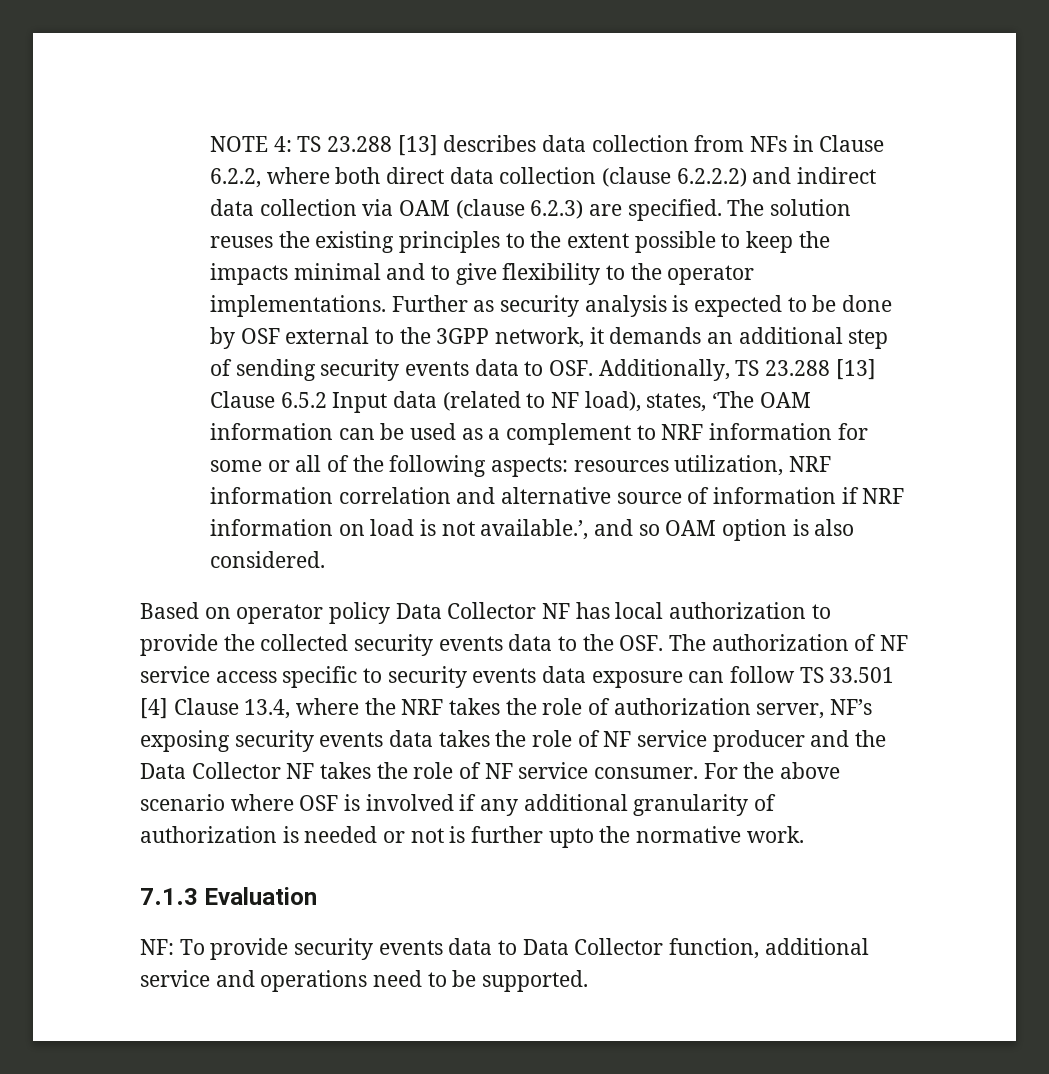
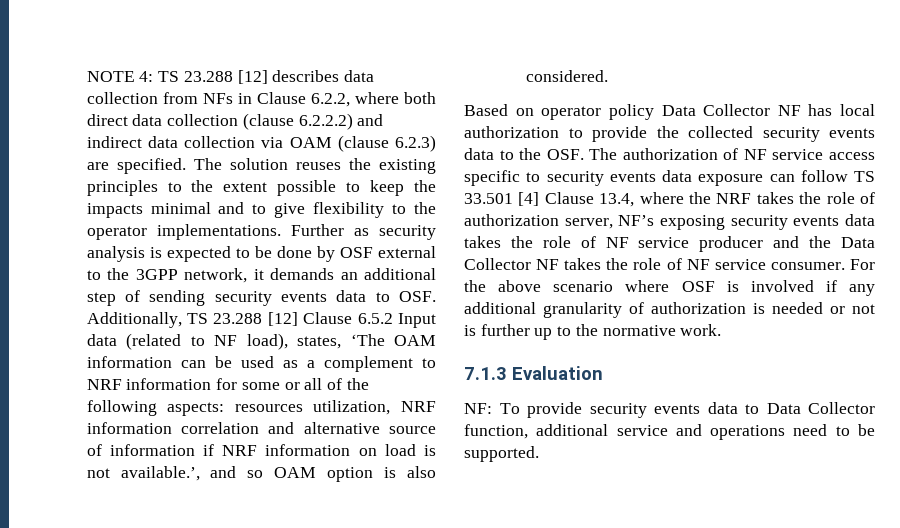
[397,135,438,156] [13] -> [237,70,268,84] [12]
[835,359,876,380] [13] -> [267,312,298,326] [12]
[548,828,594,848] upto -> [534,326,572,340] up to

